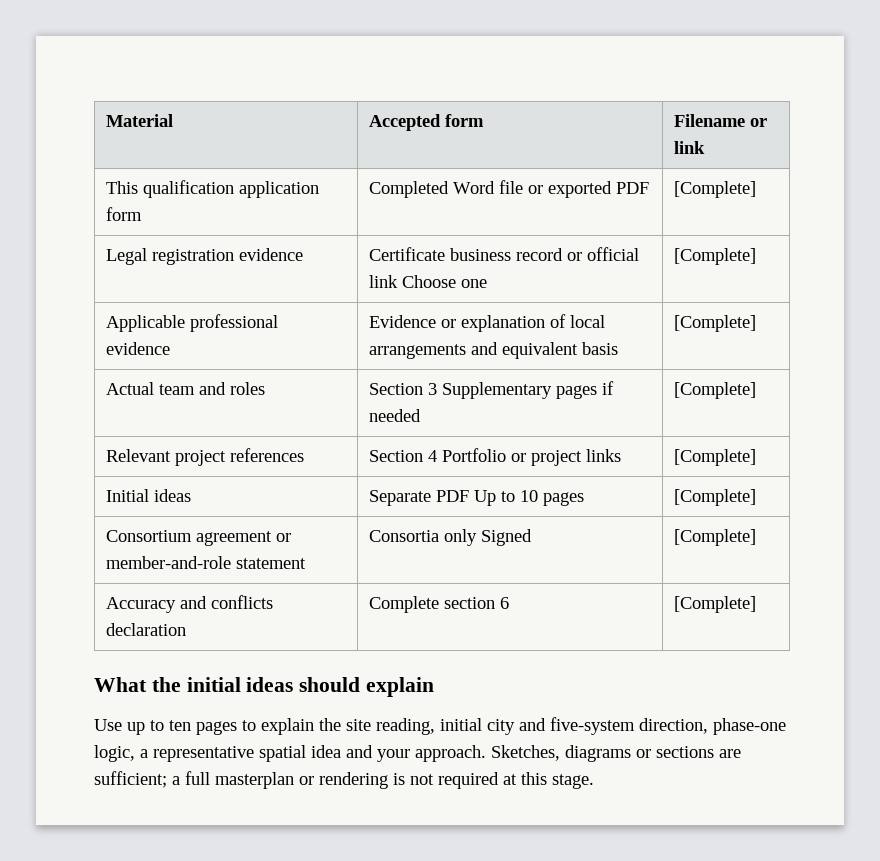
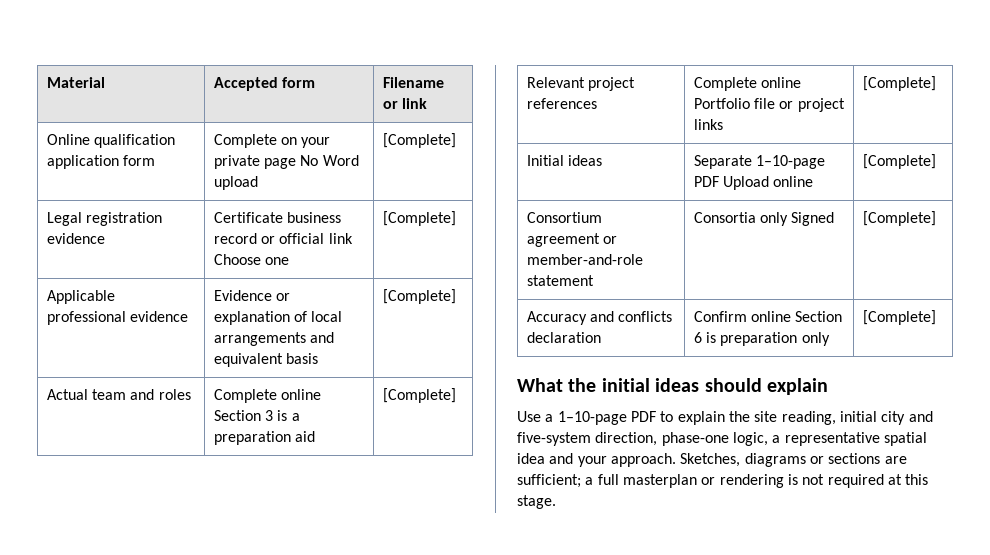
[105,181,138,194] This -> [46,134,90,145] Online
[368,180,649,198] Completed Word file or exported PDF -> [213,134,331,148] [213,155,359,169] [213,176,258,190] Complete on your private page No Word upload
[368,381,614,399] [368,409,421,422] Section 3 Supplementary pages if needed -> [213,389,322,403] [213,410,300,421] [213,431,316,445] Complete online Section 3 is a preparation aid
[368,448,506,462] Section 4 Portfolio -> [693,77,802,91] [693,98,776,109] Complete online Portfolio file
[435,490,584,506] PDF Up to 10 pages -> [756,155,826,169] [693,176,814,190] 1–10-page PDF Upload online
[368,596,509,613] Complete section 6 -> [693,311,843,322] [693,332,830,346] Confirm online Section 6 is preparation only
[127,720,237,735] up to ten pages -> [545,411,656,425] a 1–10-page PDF

